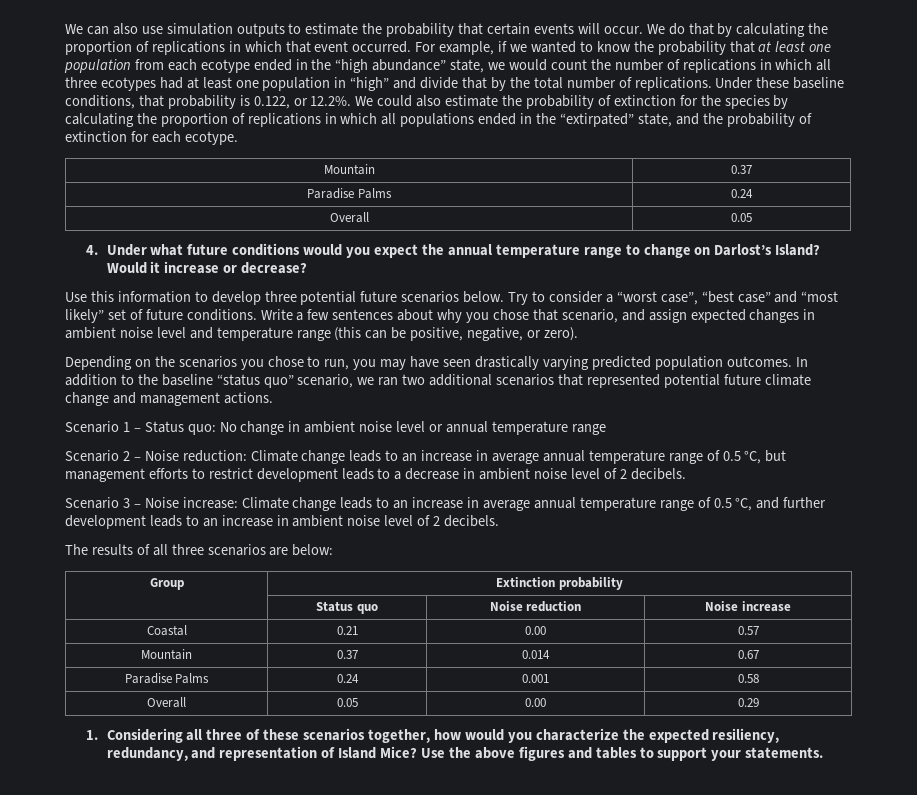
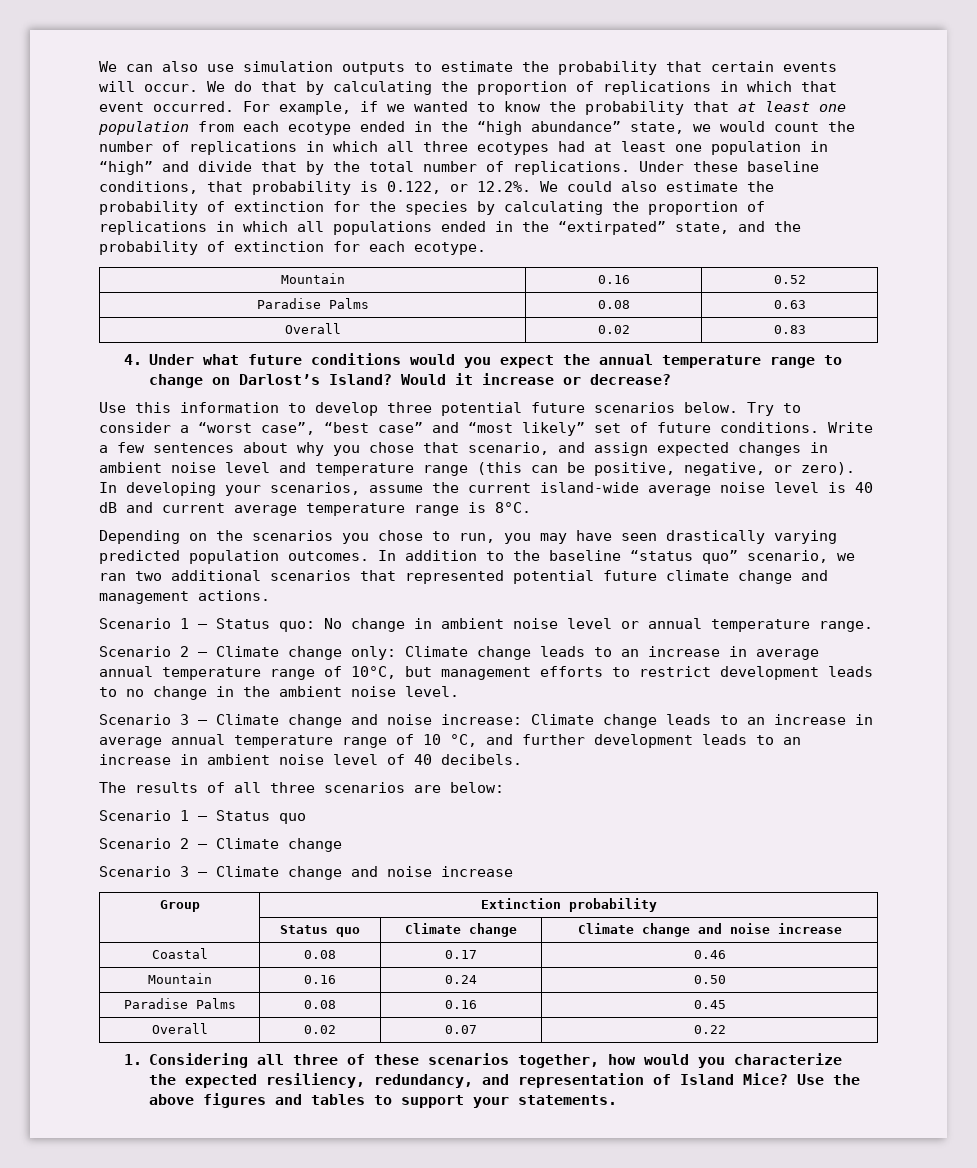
[731,165,752,174] [307,188,392,199] [731,189,753,198] [329,212,369,223] [731,213,752,222] 0.37 // Paradise Palms | 0.24 // Overall | 0.05 -> [597,275,630,284] [773,275,806,284] [256,298,369,309] [597,300,630,309] [773,300,806,309] [284,323,341,334] [597,325,630,334] [773,325,806,334] 0.16 | 0.52 // Paradise Palms | 0.08 | 0.63 // Overall | 0.02 | 0.83
(578, 334) none -> [99,482,873,496] [99,502,531,516] In developing your scenarios, assume the current island-wide average noise level is 40 dB and current average temperature range is 8°C.
[571,424,606,435] [65,450,247,462] range // Scenario 2 – Noise reduction: -> [819,621,873,632] [99,646,396,660] range. // Scenario 2 – Climate change only:
[722,451,762,464] 0.5 °C, -> [351,666,396,679] 10°C,
[394,468,686,480] [65,497,179,509] a decrease in ambient noise level of 2 decibels. // Scenario 3 – Noise -> [126,686,459,700] [99,714,432,728] no change in the ambient noise level. // Scenario 3 – Climate change and noise
[713,498,732,508] 0.5 -> [423,734,441,745] 10
[433,516,441,526] 2 -> [414,754,432,765] 40
(334, 550) none -> [99,810,306,824] [99,838,342,852] [99,866,513,880] // Scenario 1 – Status quo // Scenario 2 – Climate change // Scenario 3 – Climate change and noise increase
[489,601,582,612] [705,601,791,612] [146,625,187,636] [336,626,358,635] [525,626,546,635] [737,626,759,635] [141,649,192,660] [336,650,358,659] [522,650,550,659] [737,650,759,659] [124,673,210,684] [336,674,359,683] [522,674,549,683] [737,674,759,683] [147,697,186,708] [336,698,358,707] [525,698,546,707] [737,698,759,707] Noise reduction | Noise increase // Coastal | 0.21 | 0.00 | 0.57 // Mountain | 0.37 | 0.014 | 0.67 // Paradise Palms | 0.24 | 0.001 | 0.58 // Overall | 0.05 | 0.00 | 0.29 -> [404,923,517,937] [577,923,842,937] [151,948,208,959] [304,950,336,959] [444,950,477,959] [693,950,726,959] [147,973,212,984] [304,975,336,984] [444,975,477,984] [693,975,726,984] [123,998,236,1009] [304,1000,336,1009] [444,1000,477,1009] [693,1000,726,1009] [151,1023,208,1034] [304,1025,336,1034] [444,1025,477,1034] [693,1025,726,1034] Climate change | Climate change and noise increase // Coastal | 0.08 | 0.17 | 0.46 // Mountain | 0.16 | 0.24 | 0.50 // Paradise Palms | 0.08 | 0.16 | 0.45 // Overall | 0.02 | 0.07 | 0.22

